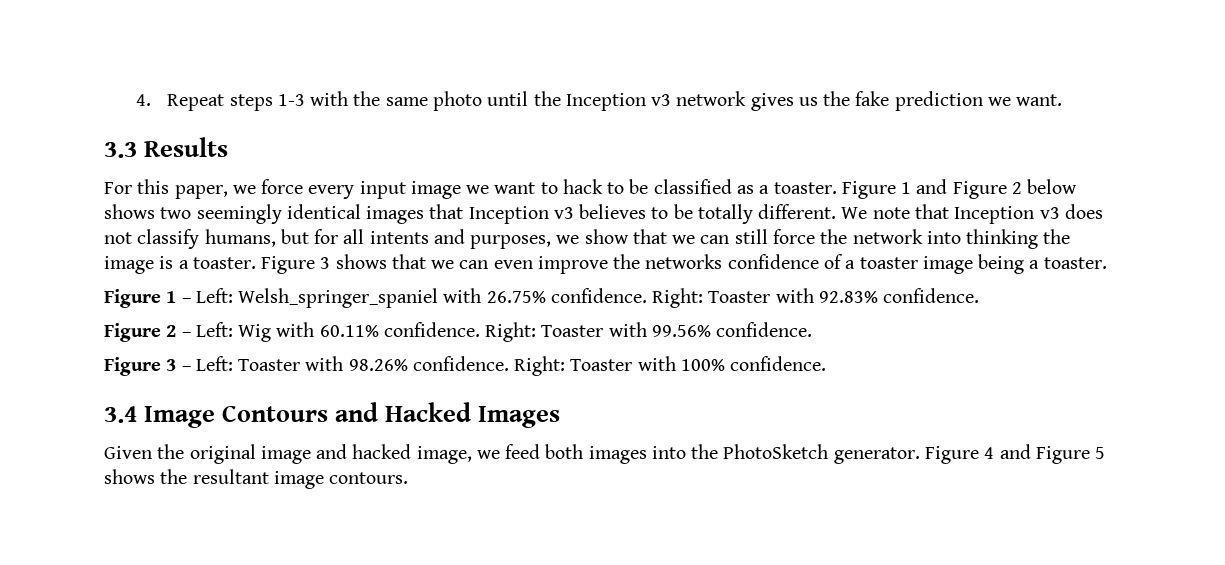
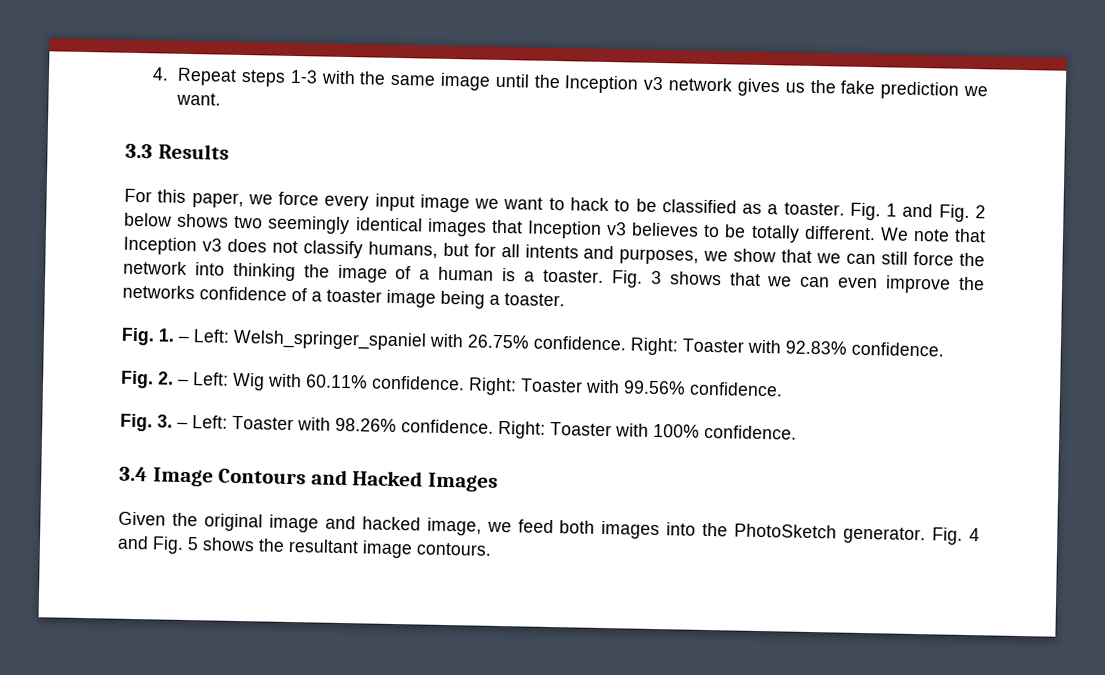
[432,91,482,111] photo -> [440,72,492,91] image
[841,181,896,199] Figure -> [849,202,881,221] Fig.
[952,181,1007,199] Figure -> [938,204,970,222] Fig.
(154, 265) none -> [395,265,495,281] of a human
[261,256,316,274] Figure -> [610,270,643,288] Fig.
[104,289,177,308] Figure 1 -> [121,327,175,346] Fig. 1.
[104,323,177,342] Figure 2 -> [120,370,174,389] Fig. 2.
[104,357,177,376] Figure 3 -> [120,413,173,432] Fig. 3.
[924,446,979,464] Figure -> [932,527,964,545] Fig.
[1035,446,1090,464] Figure -> [152,536,184,554] Fig.

